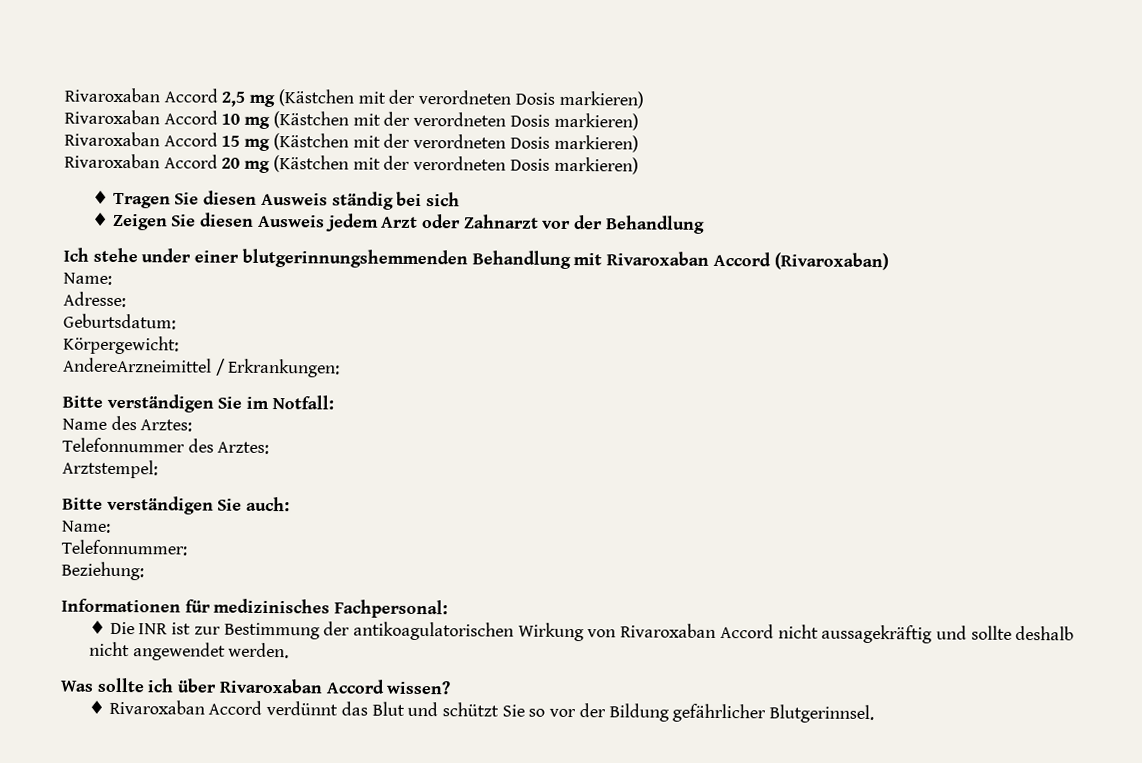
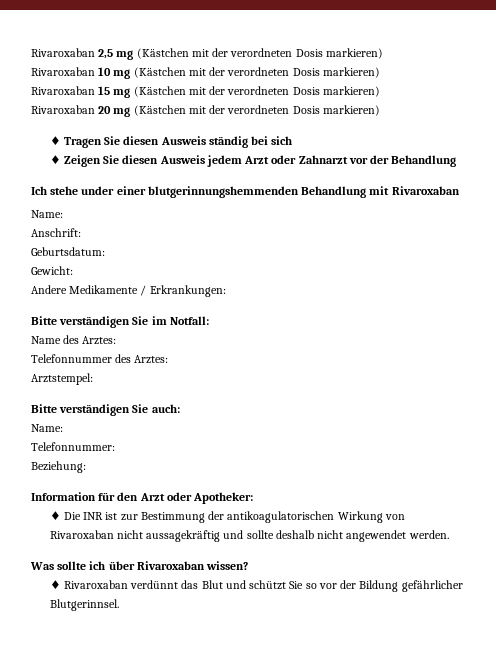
[64,87,218,103] Rivaroxaban Accord -> [31,48,95,57] Rivaroxaban
[163,110,218,125] Accord -> (95, 71) none
[163,132,218,147] Accord -> (95, 90) none
[163,154,218,169] Accord -> (95, 109) none
[712,251,889,271] [63,272,112,285] [63,291,126,308] Accord (Rivaroxaban) // Name: // Adresse: -> [31,210,63,218] [31,228,81,237] // Name: // Anschrift:
[63,335,179,355] [63,357,212,373] Körpergewicht: // AndereArzneimittel -> [31,266,73,275] [31,285,139,294] Gewicht: // Andere Medikamente
[61,598,449,619] Informationen für medizinisches Fachpersonal: -> [31,492,254,504] Information für den Arzt oder Apotheker:
[719,623,774,639] Accord -> (114, 534) none
[325,679,385,694] Accord -> (205, 565) none
[208,700,263,715] Accord -> (128, 584) none

